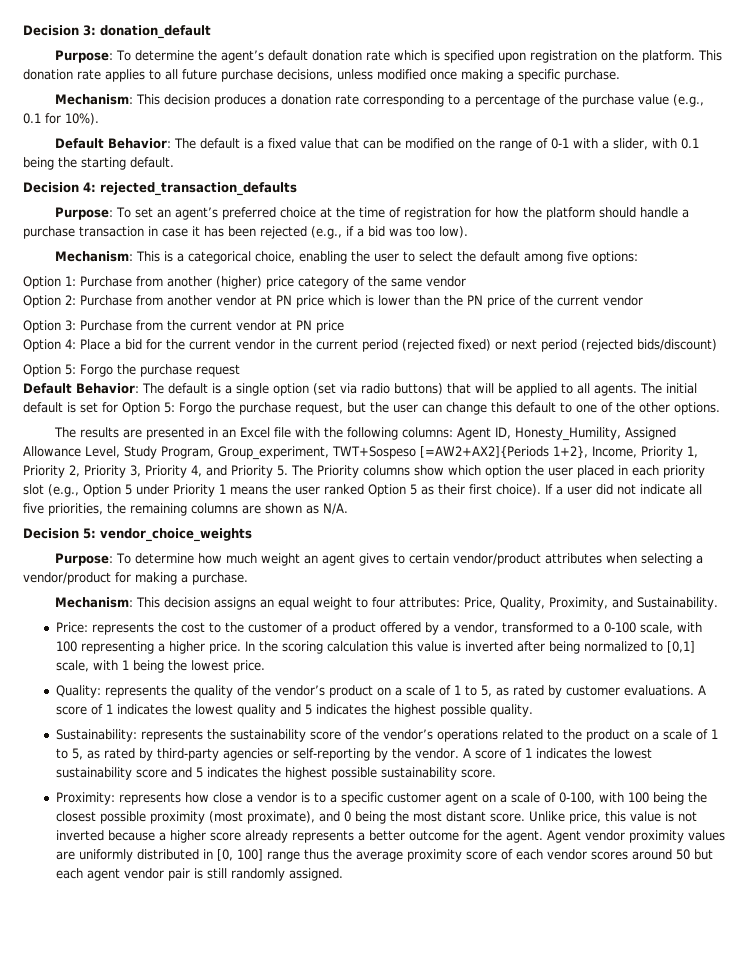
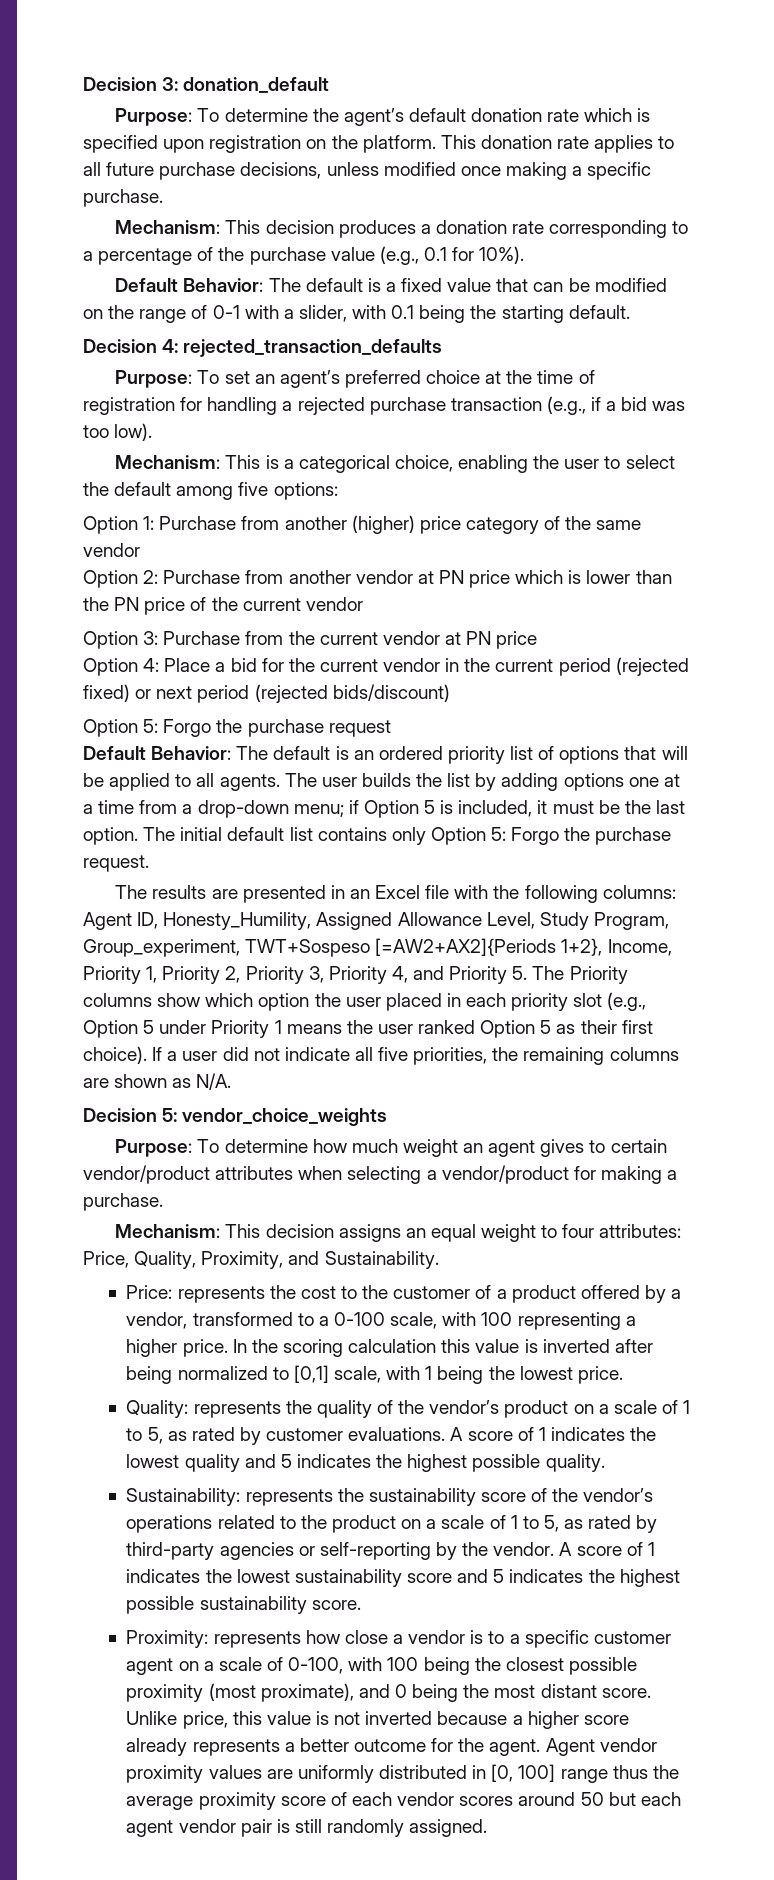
[495,207,690,220] [23,226,307,239] how the platform should handle a purchase transaction in case it has been rejected -> [207,397,542,415] handling a rejected purchase transaction
[225,383,443,396] a single option (set via radio buttons) -> [353,746,620,764] an ordered priority list of options
[666,383,697,394] [23,402,720,415] initial default is set for Option 5: Forgo the purchase request, but the user can change this default to one of the other options. -> [321,773,680,791] [83,800,685,818] [83,827,672,845] [83,855,149,872] user builds the list by adding options one at a time from a drop-down menu; if Option 5 is included, it must be the last option. The initial default list contains only Option 5: Forgo the purchase request.

